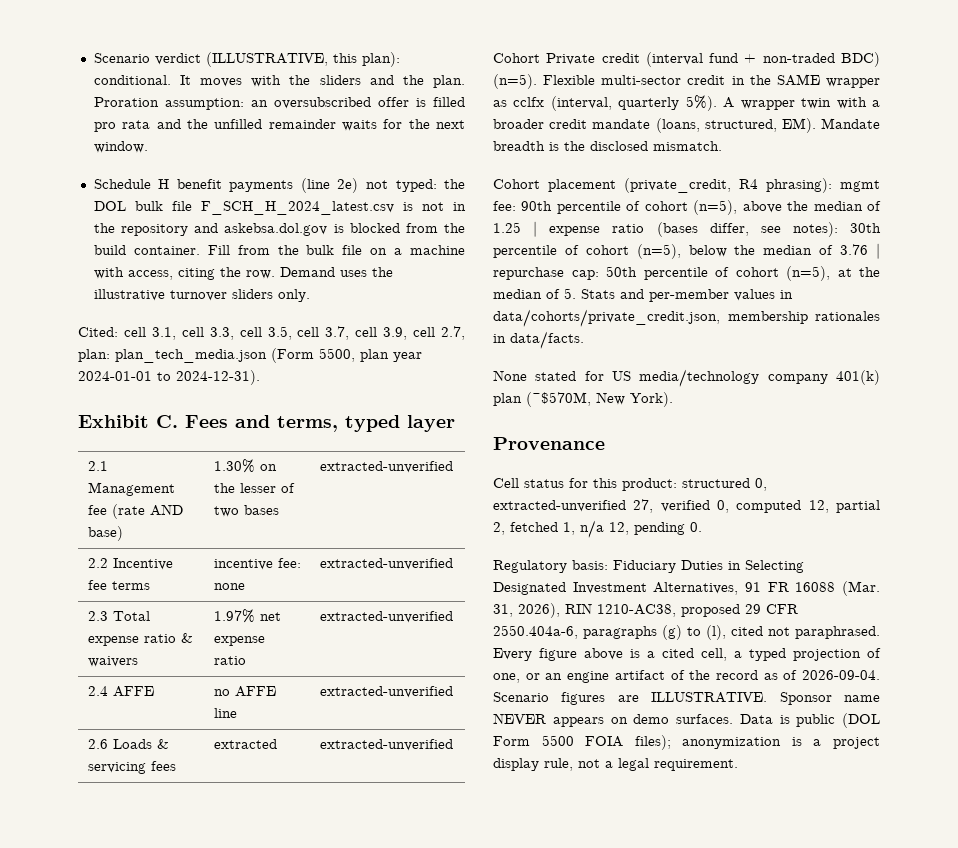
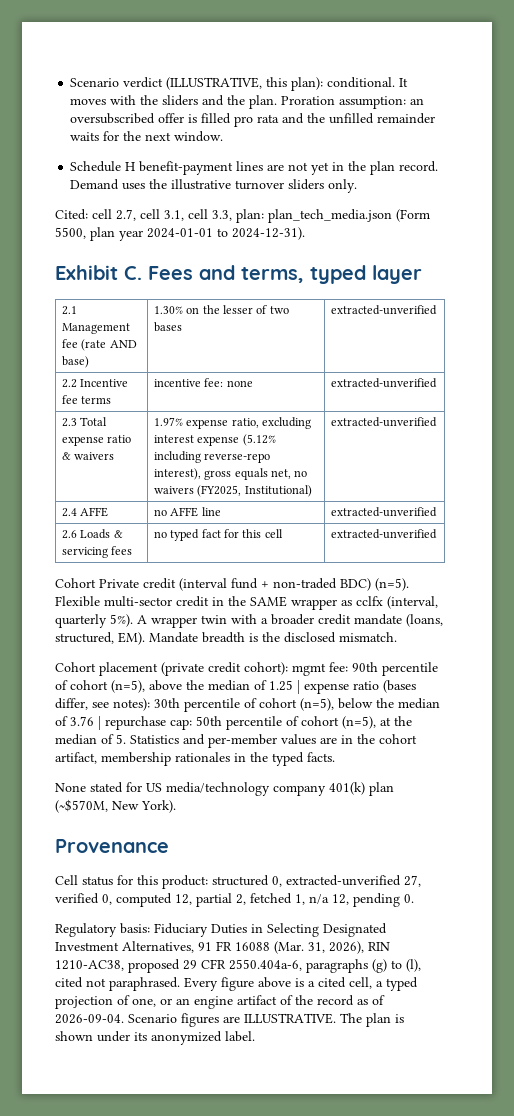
[176,178,466,193] [93,201,466,215] [93,223,465,236] [93,245,465,255] [93,267,275,280] benefit payments (line 2e) not typed: the DOL bulk file F_SCH_H_2024_latest.csv is not in the repository and askebsa.dol.gov is blocked from the build container. Fill from the bulk file on a machine with access, citing the row. -> [139,161,439,175] benefit-payment lines are not yet in the plan record.
(146, 332) none -> [116,209,160,221] 2.7, cell
[239,326,465,340] cell 3.5, cell 3.7, cell 3.9, cell 2.7, -> (232, 215) none
[259,612,281,621] [213,636,265,646] [213,656,246,665] net expense ratio -> [186,417,312,429] [153,434,276,446] [153,451,271,463] [153,468,308,480] [153,485,312,497] expense ratio, excluding interest expense (5.12% including reverse-repo interest), gross equals net, no waivers (FY2025, Institutional)
[213,739,277,749] extracted -> [153,529,283,541] no typed fact for this cell
[624,178,832,193] (private_credit, R4 phrasing): -> [161,662,288,676] (private credit cohort):
[581,289,615,299] Stats -> [130,735,179,744] Statistics
[780,290,793,299] [493,309,880,327] [493,331,584,349] in data/cohorts/private_credit.json, membership rationales in data/facts. -> [320,734,417,744] [55,752,335,766] are in the cohort artifact, membership rationales in the typed facts.
[779,692,880,705] [493,713,880,728] [493,735,880,750] [493,758,738,771] Sponsor name NEVER appears on demo surfaces. Data is public (DOL Form 5500 FOIA files); anonymization is a project display rule, not a legal requirement. -> [340,1013,404,1027] [55,1031,255,1045] The plan is shown under its anonymized label.

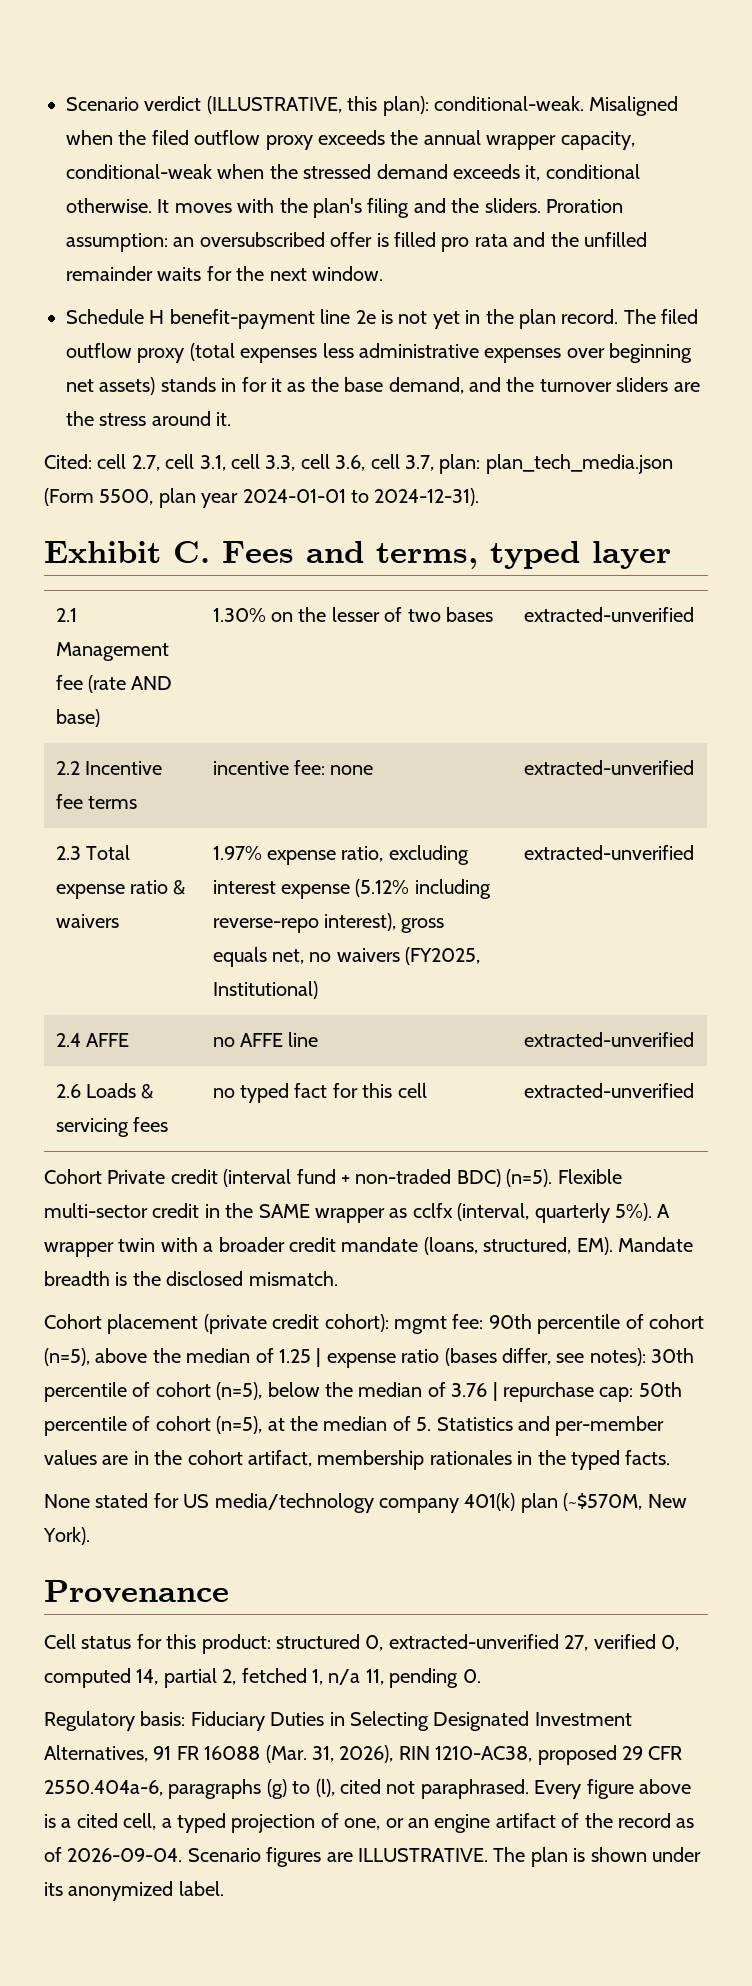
[327,77,396,88] conditional. -> [433,96,679,116] [66,130,635,150] [66,164,640,181] [66,198,152,213] conditional-weak. Misaligned when the filed outflow proxy exceeds the annual wrapper capacity, conditional-weak when the stressed demand exceeds it, conditional otherwise.
[162,95,278,109] sliders and the plan. -> [313,198,541,218] plan's filing and the sliders.
[236,161,285,171] lines are -> [320,309,393,324] line 2e is
[70,179,358,193] Demand uses the illustrative turnover sliders only. -> [623,309,699,324] [66,343,693,363] [66,377,700,395] [66,411,232,426] The filed outflow proxy (total expenses less administrative expenses over beginning net assets) stands in for it as the base demand, and the turnover sliders are the stress around it.
(232, 215) none -> [300,454,434,471] cell 3.6, cell 3.7,
[175,894,192,905] 12, -> [136,1669,159,1685] 14,
[332,894,349,905] 12, -> [365,1669,384,1685] 11,

